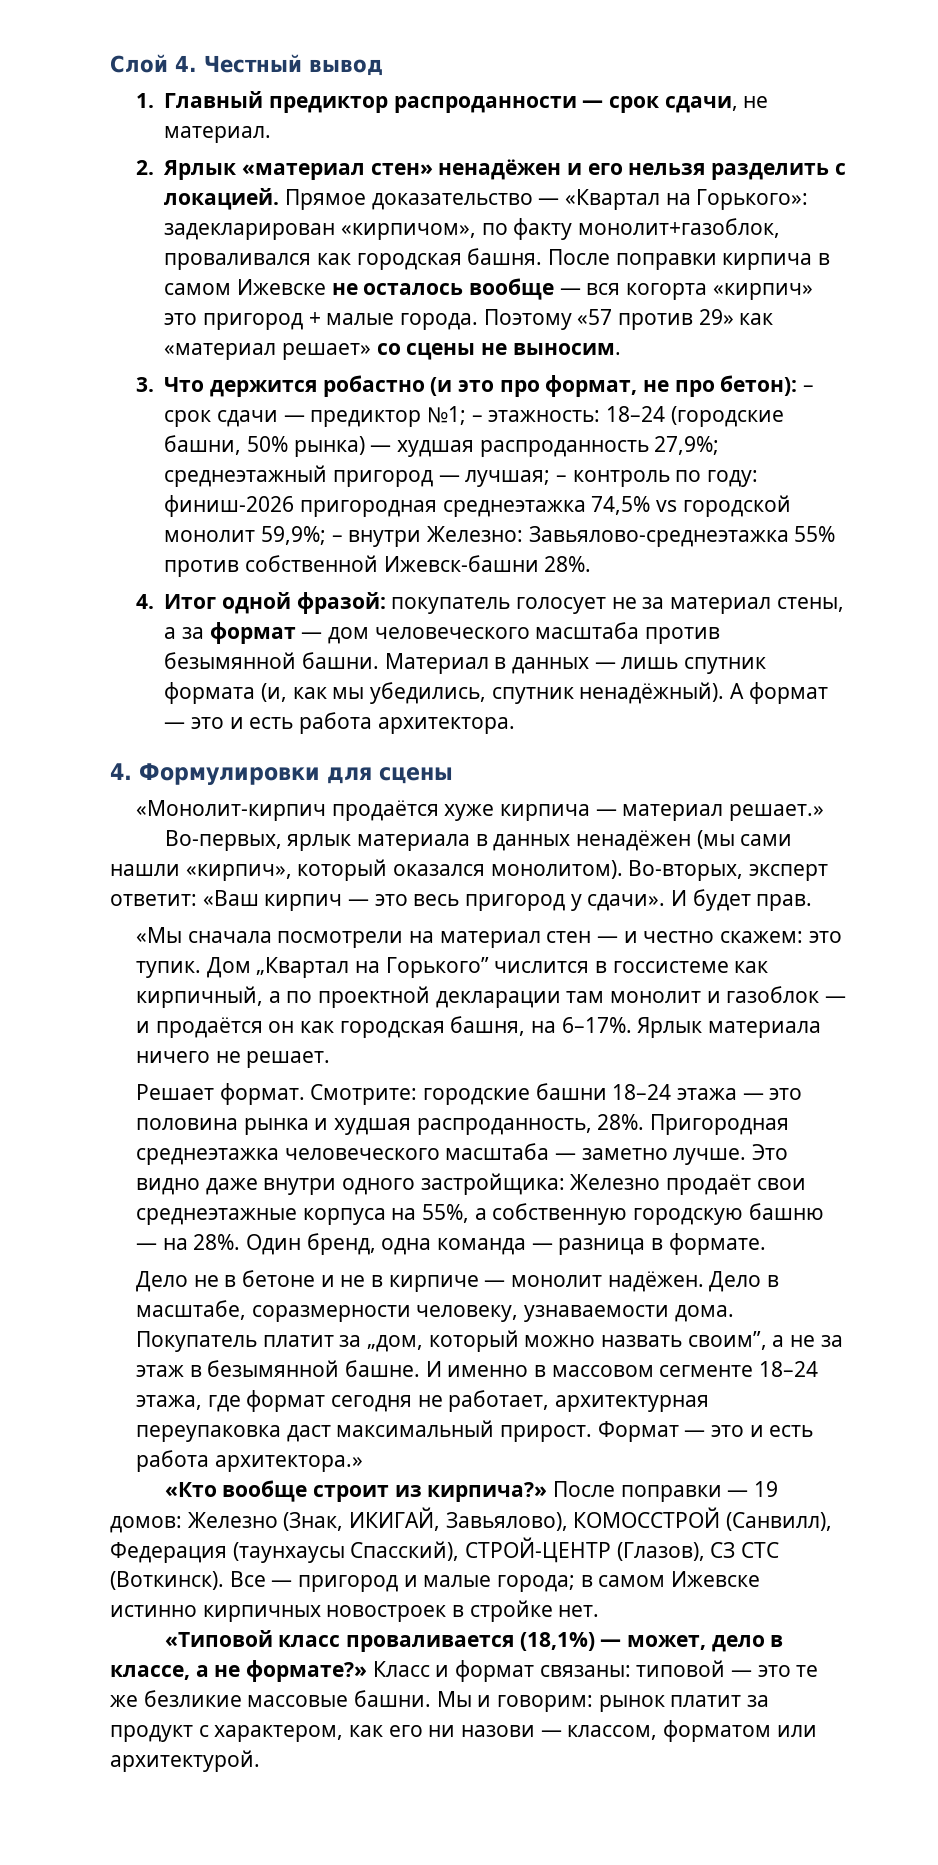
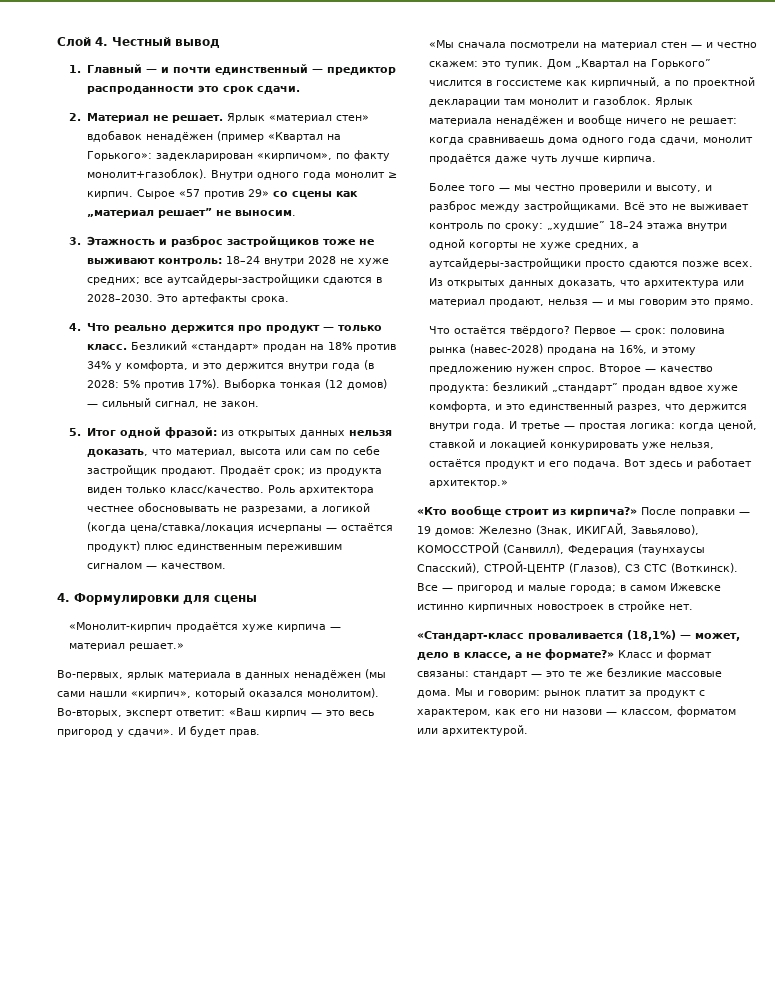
[269,96,769,113] [164,126,272,143] [135,159,846,180] [164,188,560,210] предиктор распроданности — срок сдачи, не материал. // 2. Ярлык «материал стен» ненадёжен и его нельзя разделить с локацией. Прямое доказательство — -> [145,64,396,75] [86,85,300,94] [69,113,369,123] [86,130,264,142] — и почти единственный — предиктор распроданности это срок сдачи. // 2. Материал не решает. Ярлык «материал стен» вдобавок ненадёжен (пример
[578,218,781,238] [164,248,831,270] [164,278,813,300] [164,309,774,330] [164,343,621,360] [135,375,815,397] [164,406,784,427] [164,435,720,457] [164,465,759,487] [164,495,791,517] [164,526,836,547] [164,555,592,577] [135,592,844,614] [164,622,721,644] [164,652,767,674] [164,682,828,704] [164,712,515,734] монолит+газоблок, проваливался как городская башня. После поправки кирпича в самом Ижевске не осталось вообще — вся когорта «кирпич» это пригород + малые города. Поэтому «57 против 29» как «материал решает» со сцены не выносим. // 3. Что держится робастно (и это про формат, не про бетон): – срок сдачи — предиктор №1; – этажность: 18–24 (городские башни, 50% рынка) — худшая распроданность 27,9%; среднеэтажный пригород — лучшая; – контроль по году: финиш-2026 пригородная среднеэтажка 74,5% vs городской монолит 59,9%; – внутри Железно: Завьялово-среднеэтажка 55% против собственной Ижевск-башни 28%. // 4. Итог одной фразой: покупатель голосует не за материал стены, а за формат — дом человеческого масштаба против безымянной башни. Материал в данных — лишь спутник формата (и, как мы убедились, спутник ненадёжный). А формат — это и есть работа архитектора. -> [86,168,397,180] [86,189,358,199] [86,208,296,218] [69,235,374,247] [86,256,389,266] [86,274,382,285] [86,293,289,304] [69,323,382,333] [86,341,396,352] [86,360,374,371] [86,378,387,390] [86,398,259,408] [69,427,392,438] [86,445,380,457] [86,465,382,476] [86,485,374,495] [86,502,370,514] [86,522,393,533] [86,541,342,552] [86,563,226,569] монолит+газоблок). Внутри одного года монолит ≥ кирпич. Сырое «57 против 29» со сцены как „материал решает” не выносим. // 3. Этажность и разброс застройщиков тоже не выживают контроль: 18–24 внутри 2028 не хуже средних; все аутсайдеры-застройщики сдаются в 2028–2030. Это артефакты срока. // 4. Что реально держится про продукт — только класс. Безликий «стандарт» продан на 18% против 34% у комфорта, и это держится внутри года (в 2028: 5% против 17%). Выборка тонкая (12 домов) — сильный сигнал, не закон. // 5. Итог одной фразой: из открытых данных нельзя доказать, что материал, высота или сам по себе застройщик продают. Продаёт срок; из продукта виден только класс/качество. Роль архитектора честнее обосновывать не разрезами, а логикой (когда цена/ставка/локация исчерпаны — остаётся продукт) плюс единственным пережившим сигналом — качеством.
[726,986,846,1003] [135,1016,821,1038] [135,1051,331,1068] [135,1083,803,1105] [135,1114,789,1135] [135,1143,788,1165] [135,1173,806,1195] [135,1203,824,1225] [135,1233,766,1255] [135,1270,779,1292] [135,1300,734,1322] [135,1330,843,1352] [135,1360,818,1377] [135,1390,709,1412] [135,1420,814,1442] [135,1450,363,1472] газоблок — и продаётся он как городская башня, на 6–17%. Ярлык материала ничего не решает. // Решает формат. Смотрите: городские башни 18–24 этажа — это половина рынка и худшая распроданность, 28%. Пригородная среднеэтажка человеческого масштаба — заметно лучше. Это видно даже внутри одного застройщика: Железно продаёт свои среднеэтажные корпуса на 55%, а собственную городскую башню — на 28%. Один бренд, одна команда — разница в формате. // Дело не в бетоне и не в кирпиче — монолит надёжен. Дело в масштабе, соразмерности человеку, узнаваемости дома. Покупатель платит за „дом, который можно назвать своим”, а не за этаж в безымянной башне. И именно в массовом сегменте 18–24 этажа, где формат сегодня не работает, архитектурная переупаковка даст максимальный прирост. Формат — это и есть работа архитектора.» -> [593,95,694,107] [429,114,738,126] [429,137,754,145] [429,154,657,164] [429,183,713,193] [429,200,750,212] [429,221,728,231] [429,239,640,250] [429,258,754,269] [429,278,745,288] [429,299,755,307] [429,326,726,336] [429,344,697,355] [429,364,714,374] [429,381,739,393] [429,401,748,412] [429,420,758,431] [429,439,715,450] [429,457,753,469] [429,480,509,488] газоблок. Ярлык материала ненадёжен и вообще ничего не решает: когда сравниваешь дома одного года сдачи, монолит продаётся даже чуть лучше кирпича. // Более того — мы честно проверили и высоту, и разброс между застройщиками. Всё это не выживает контроль по сроку: „худшие” 18–24 этажа внутри одной когорты не хуже средних, а аутсайдеры-застройщики просто сдаются позже всех. Из открытых данных доказать, что архитектура или материал продают, нельзя — и мы говорим это прямо. // Что остаётся твёрдого? Первое — срок: половина рынка (навес-2028) продана на 16%, и этому предложению нужен спрос. Второе — качество продукта: безликий „стандарт” продан вдвое хуже комфорта, и это единственный разрез, что держится внутри года. И третье — простая логика: когда ценой, ставкой и локацией конкурировать уже нельзя, остаётся продукт и его подача. Вот здесь и работает архитектор.»
[164,1630,341,1647] «Типовой класс -> [417,631,524,641] «Стандарт-класс
[636,1660,726,1677] типовой -> [473,671,528,679] стандарт
[354,1690,432,1707] башни. -> [417,690,451,698] дома.

